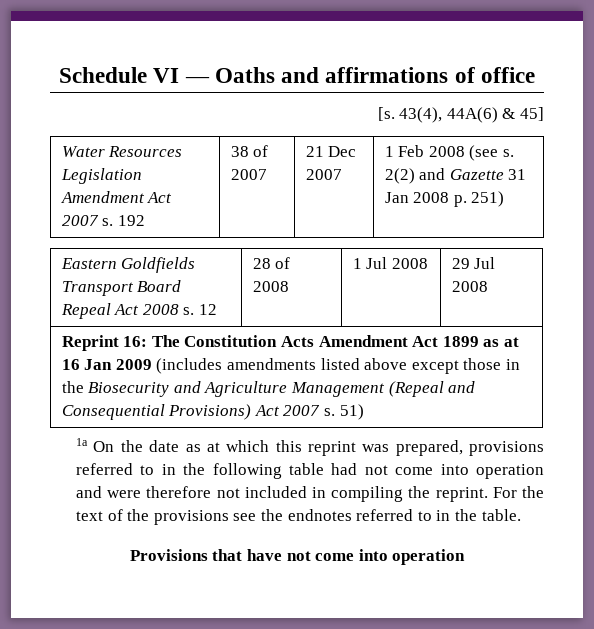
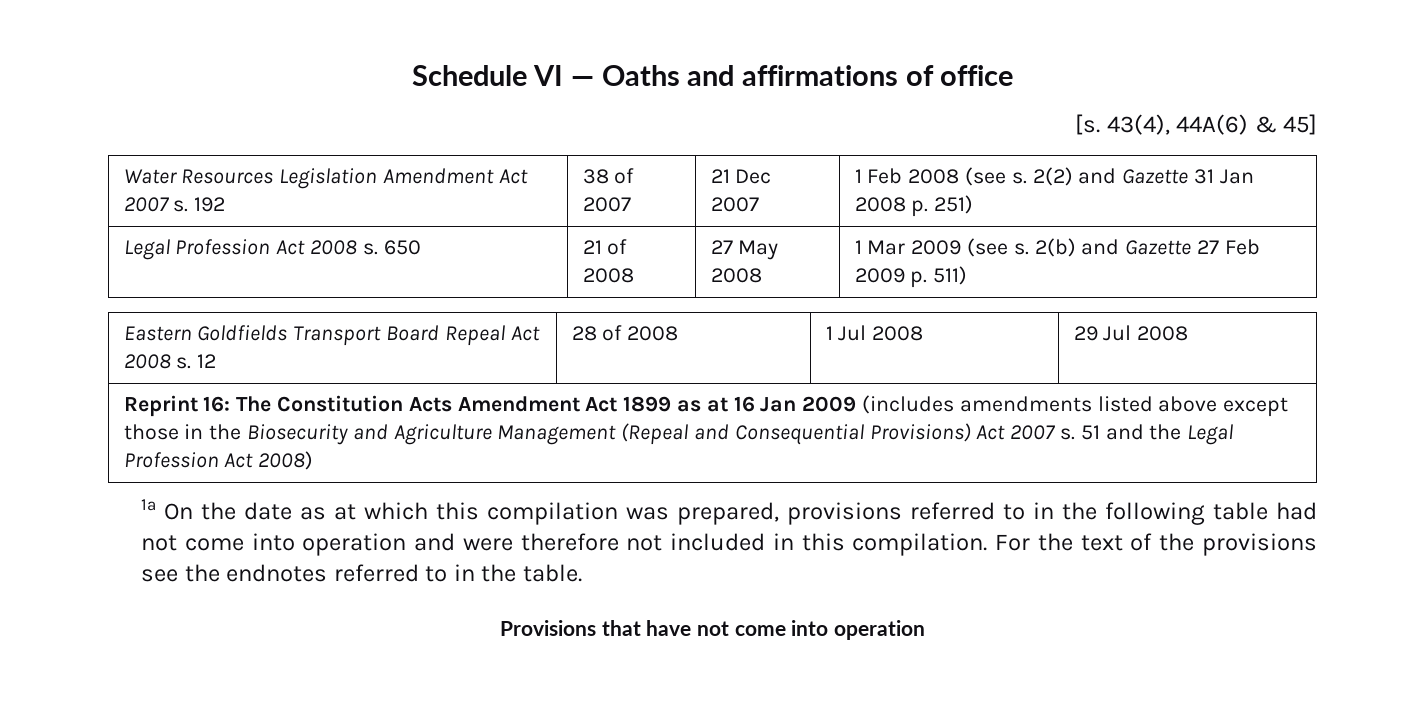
(505, 199) none -> [123,239,421,260] [582,239,628,255] [582,268,634,283] [710,240,779,260] [710,268,762,283] [854,238,1260,257] [854,266,968,288] // Legal Profession Act 2008 s. 650 | 21 of 2008 | 27 May 2008 | 1 Mar 2009 (see s. 2(b) and Gazette 27 Feb 2009 p. 511)
[339,404,364,420] 51) -> [1080,424,1234,445] [123,451,314,470] 51 and the Legal Profession Act 2008)
[307,441,356,456] reprint -> [487,502,619,525] compilation
[331,486,488,502] compiling the reprint. -> [801,533,988,556] this compilation.

